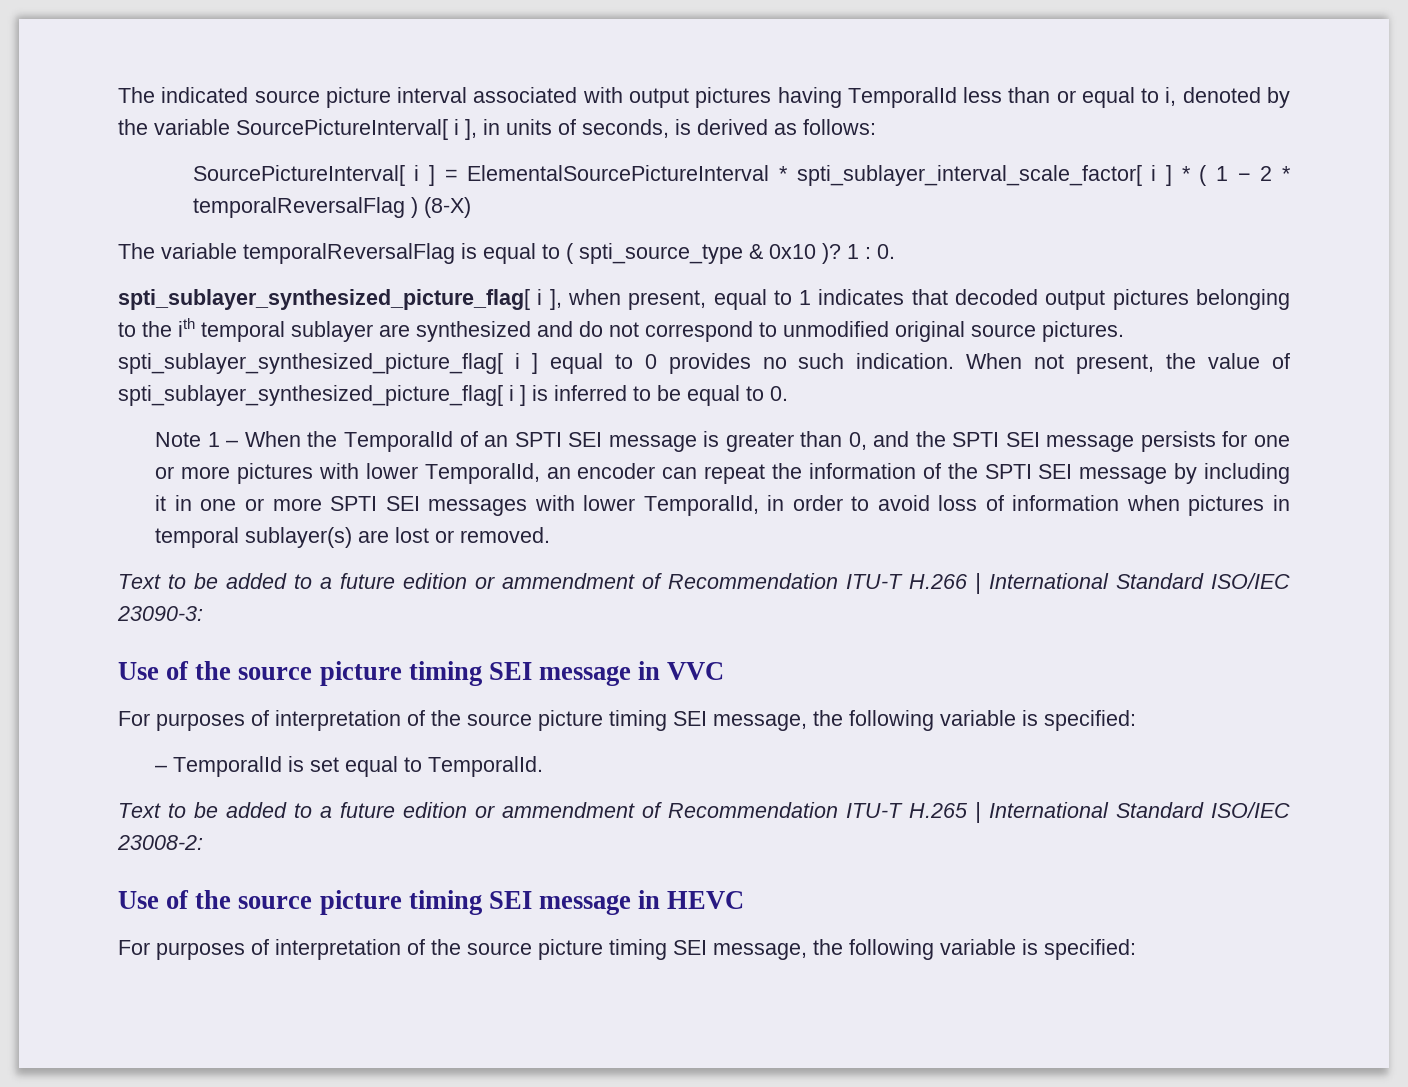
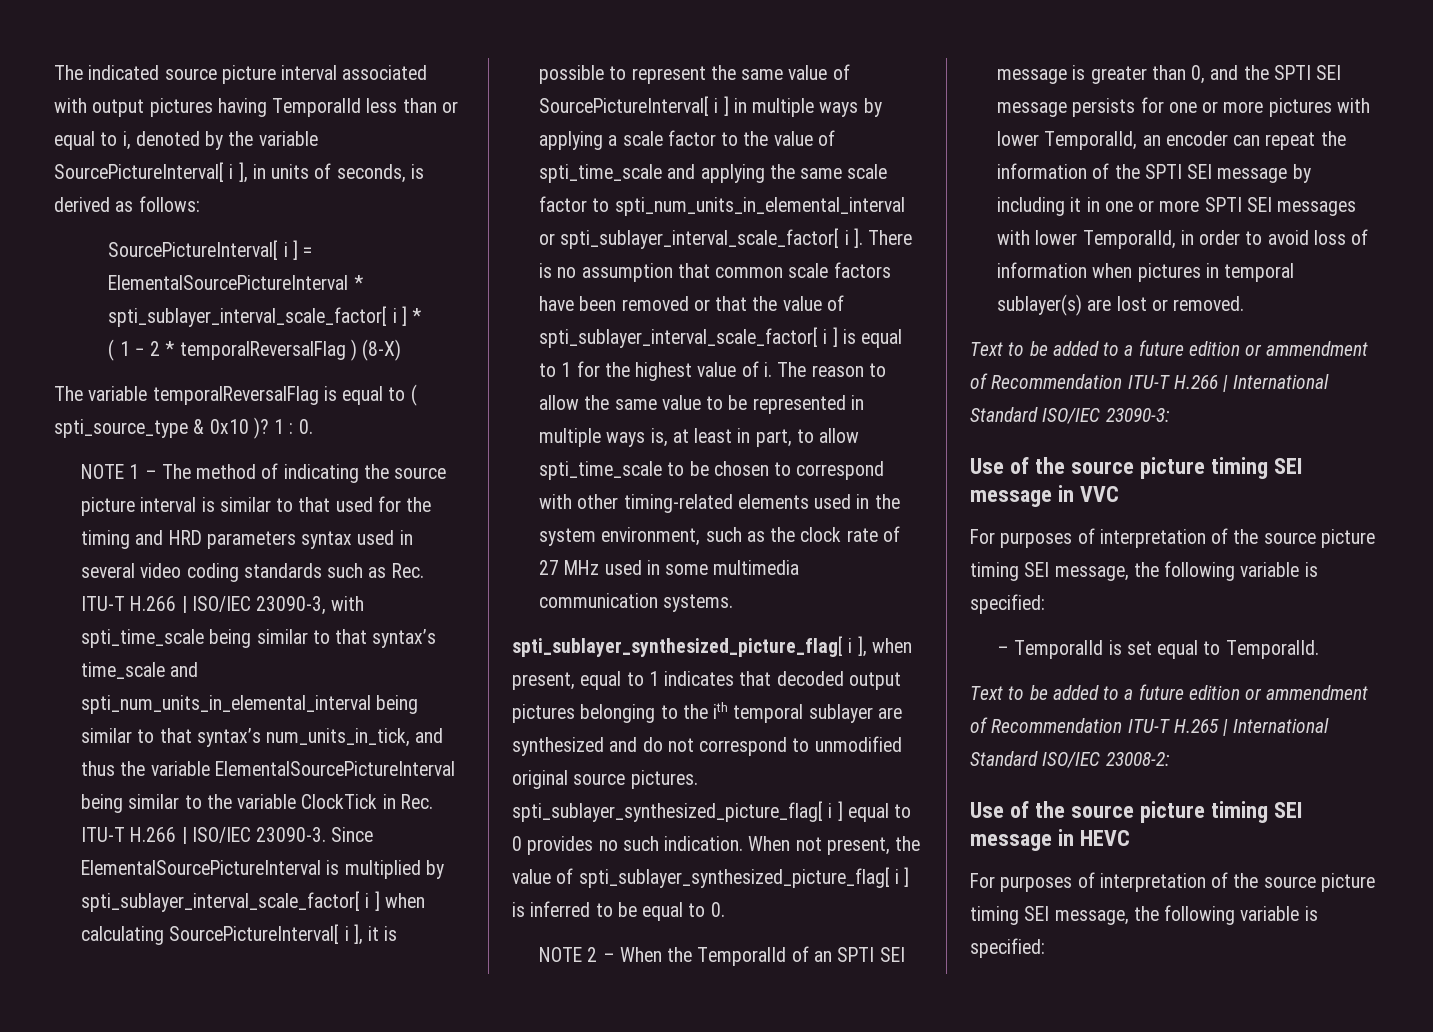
(1191, 173) none -> (422, 315) //
(895, 251) none -> [81,463,447,483] [81,496,432,516] [81,530,413,549] [81,563,424,582] [81,596,365,615] [81,629,437,648] [81,662,199,679] [81,695,419,714] [81,728,444,747] [81,761,455,776] [81,794,434,813] [81,827,374,844] [81,860,444,879] [81,891,425,912] [81,924,398,945] [539,64,850,84] [539,96,882,117] [539,130,836,150] [539,164,888,183] [539,196,905,216] [539,228,913,249] [539,262,891,282] [539,295,845,311] [539,327,903,348] [539,361,886,381] [539,395,865,414] [539,428,860,447] [539,461,885,480] [539,494,900,513] [539,526,901,546] [539,560,800,575] [539,593,734,612] // NOTE 1 – The method of indicating the source picture interval is similar to that used for the timing and HRD parameters syntax used in several video coding standards such as Rec. ITU-T H.266 | ISO/IEC 23090-3, with spti_time_scale being similar to that syntax’s time_scale and spti_num_units_in_elemental_interval being similar to that syntax’s num_units_in_tick, and thus the variable ElementalSourcePictureInterval being similar to the variable ClockTick in Rec. ITU-T H.266 | ISO/IEC 23090-3. Since ElementalSourcePictureInterval is multiplied by spti_sublayer_interval_scale_factor[ i ] when calculating SourcePictureInterval[ i ], it is possible to represent the same value of SourcePictureInterval[ i ] in multiple ways by applying a scale factor to the value of spti_time_scale and applying the same scale factor to spti_num_units_in_elemental_interval or spti_sublayer_interval_scale_factor[ i ]. There is no assumption that common scale factors have been removed or that the value of spti_sublayer_interval_scale_factor[ i ] is equal to 1 for the highest value of i. The reason to allow the same value to be represented in multiple ways is, at least in part, to allow spti_time_scale to be chosen to correspond with other timing-related elements used in the system environment, such as the clock rate of 27 MHz used in some multimedia communication systems.
[155,432,220,447] Note 1 -> [539,947,598,962] NOTE 2

